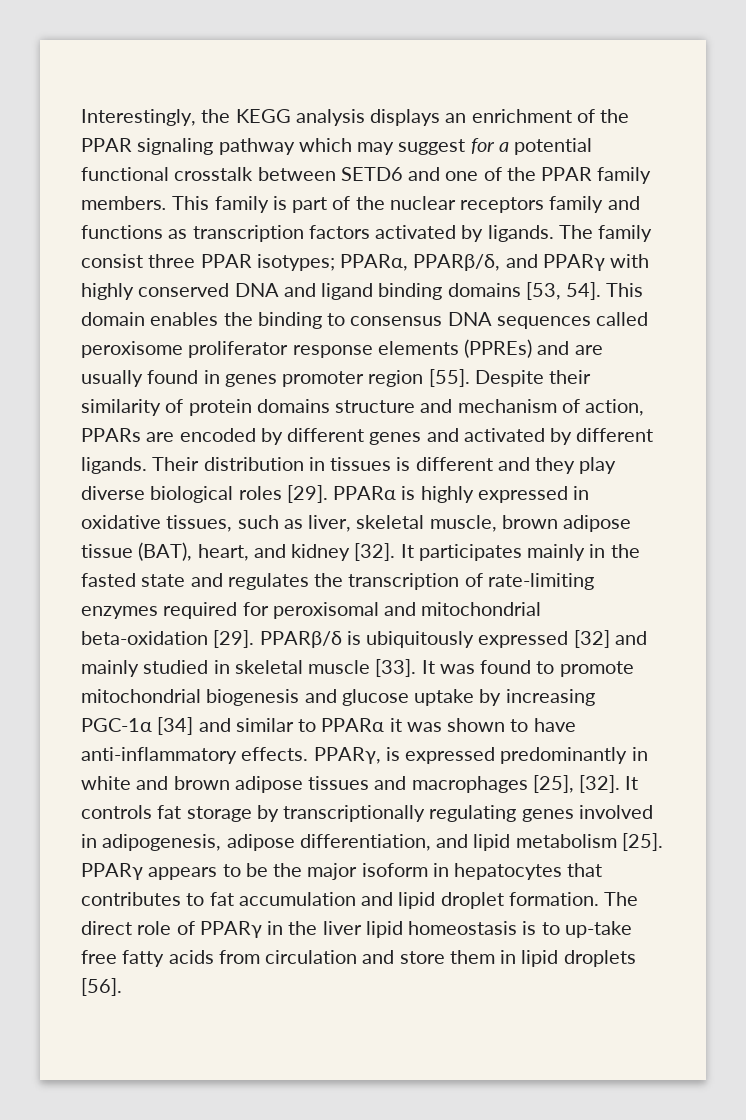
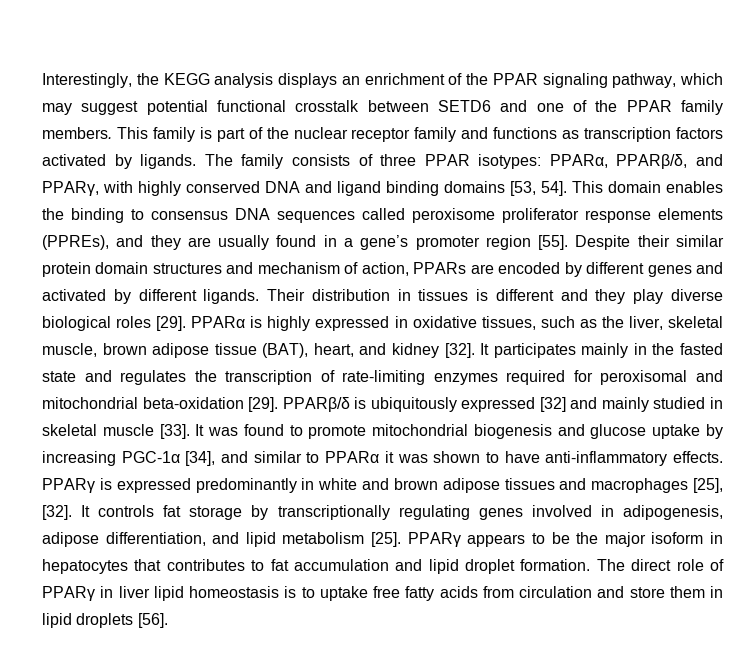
[218,138,295,155] pathway -> [612,73,677,88] pathway,
[470,138,509,154] for a -> (139, 108) none
[460,197,545,213] receptors -> [351,128,411,142] receptor
[81,254,143,268] consist -> [291,154,373,166] consists of
[256,254,335,271] isotypes; -> [478,154,542,169] isotypes:
[542,254,605,271] PPARγ -> [42,181,99,196] PPARγ,
[464,339,570,358] (PPREs) and -> [42,235,181,250] (PPREs), and they
[224,374,277,387] genes -> [343,235,409,250] a gene’s
[81,399,416,416] similarity of protein domains structure -> [676,235,725,247] [42,262,222,277] similar protein domain structures
(303, 524) none -> [601,316,624,328] the
[157,717,194,735] [34] -> [185,451,216,466] [34],
[313,747,381,764] PPARγ, -> [42,478,95,493] PPARγ
[288,921,318,935] the -> (114, 592) none
[564,921,632,938] up-take -> [319,586,368,601] uptake

